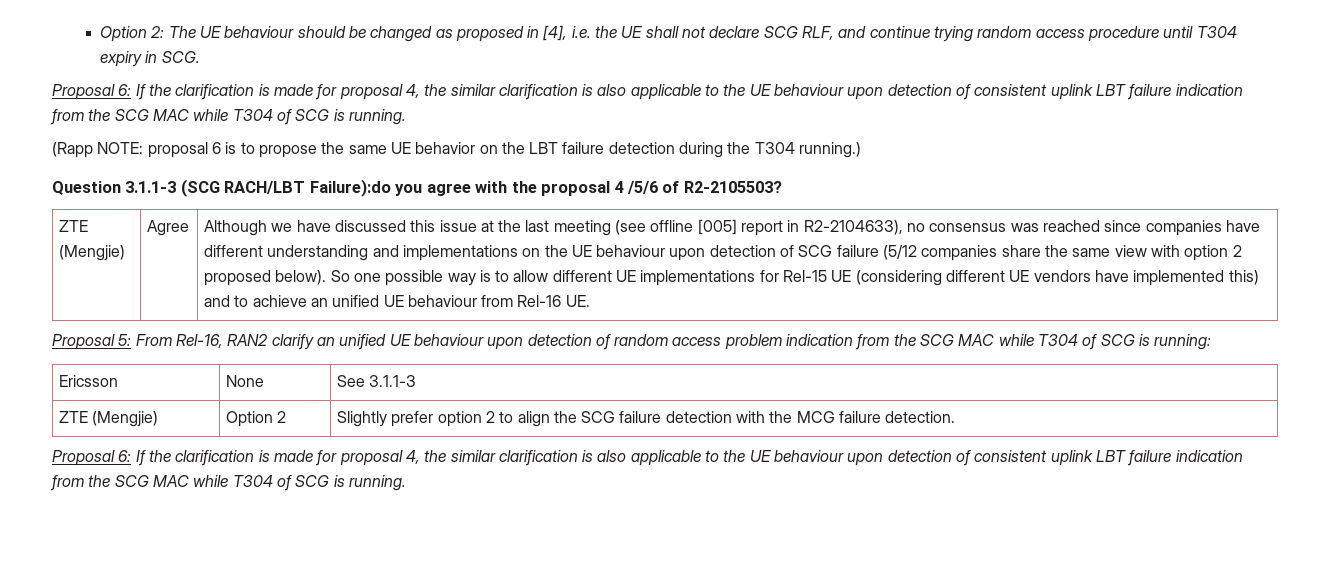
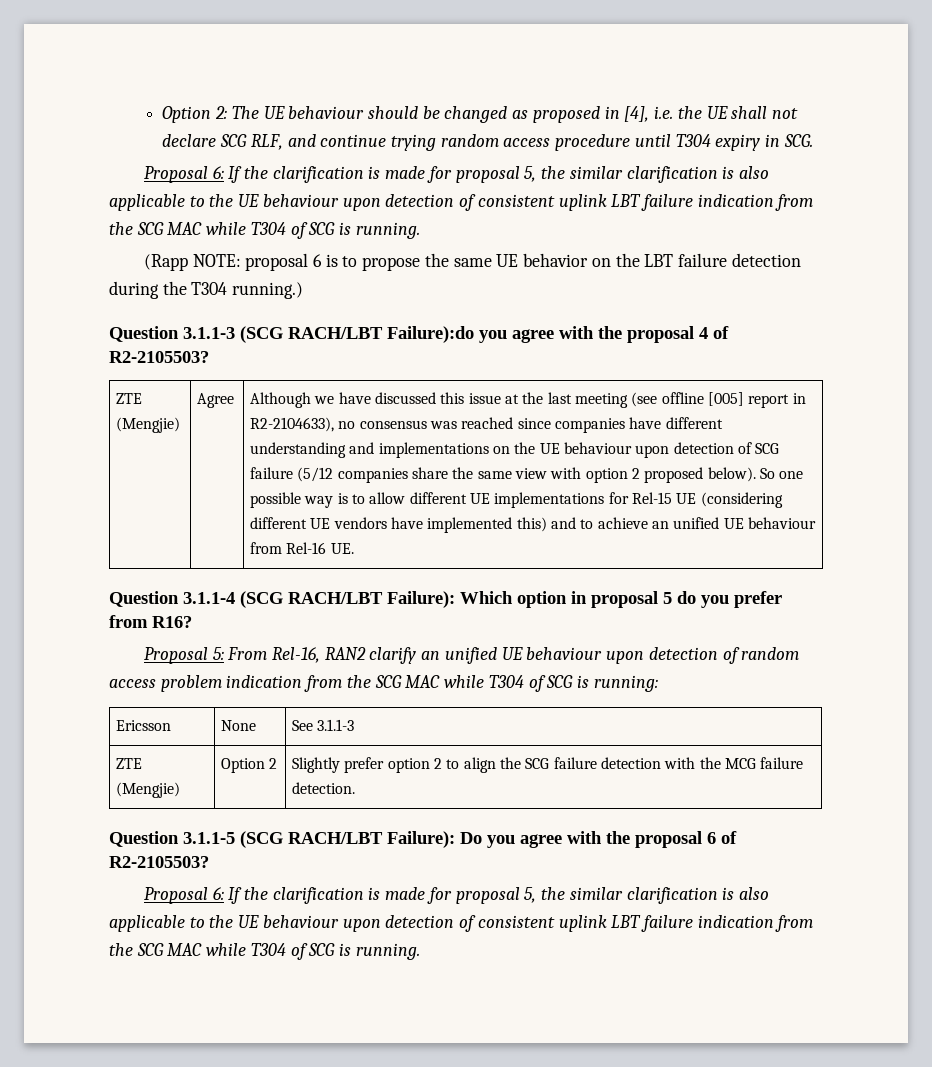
[405,84,420,98] 4, -> [524,166,537,182] 5,
[627,181,659,194] /5/6 -> (708, 333) none
(590, 301) none -> [109,591,782,608] [109,615,192,628] // Question 3.1.1-4 (SCG RACH/LBT Failure): Which option in proposal 5 do you prefer from R16?
[52,450,420,466] // Proposal 6: If the clarification is made for proposal 4, -> [109,831,737,848] [109,856,209,868] [143,887,537,904] // Question 3.1.1-5 (SCG RACH/LBT Failure): Do you agree with the proposal 6 of R2-2105503? // Proposal 6: If the clarification is made for proposal 5,

